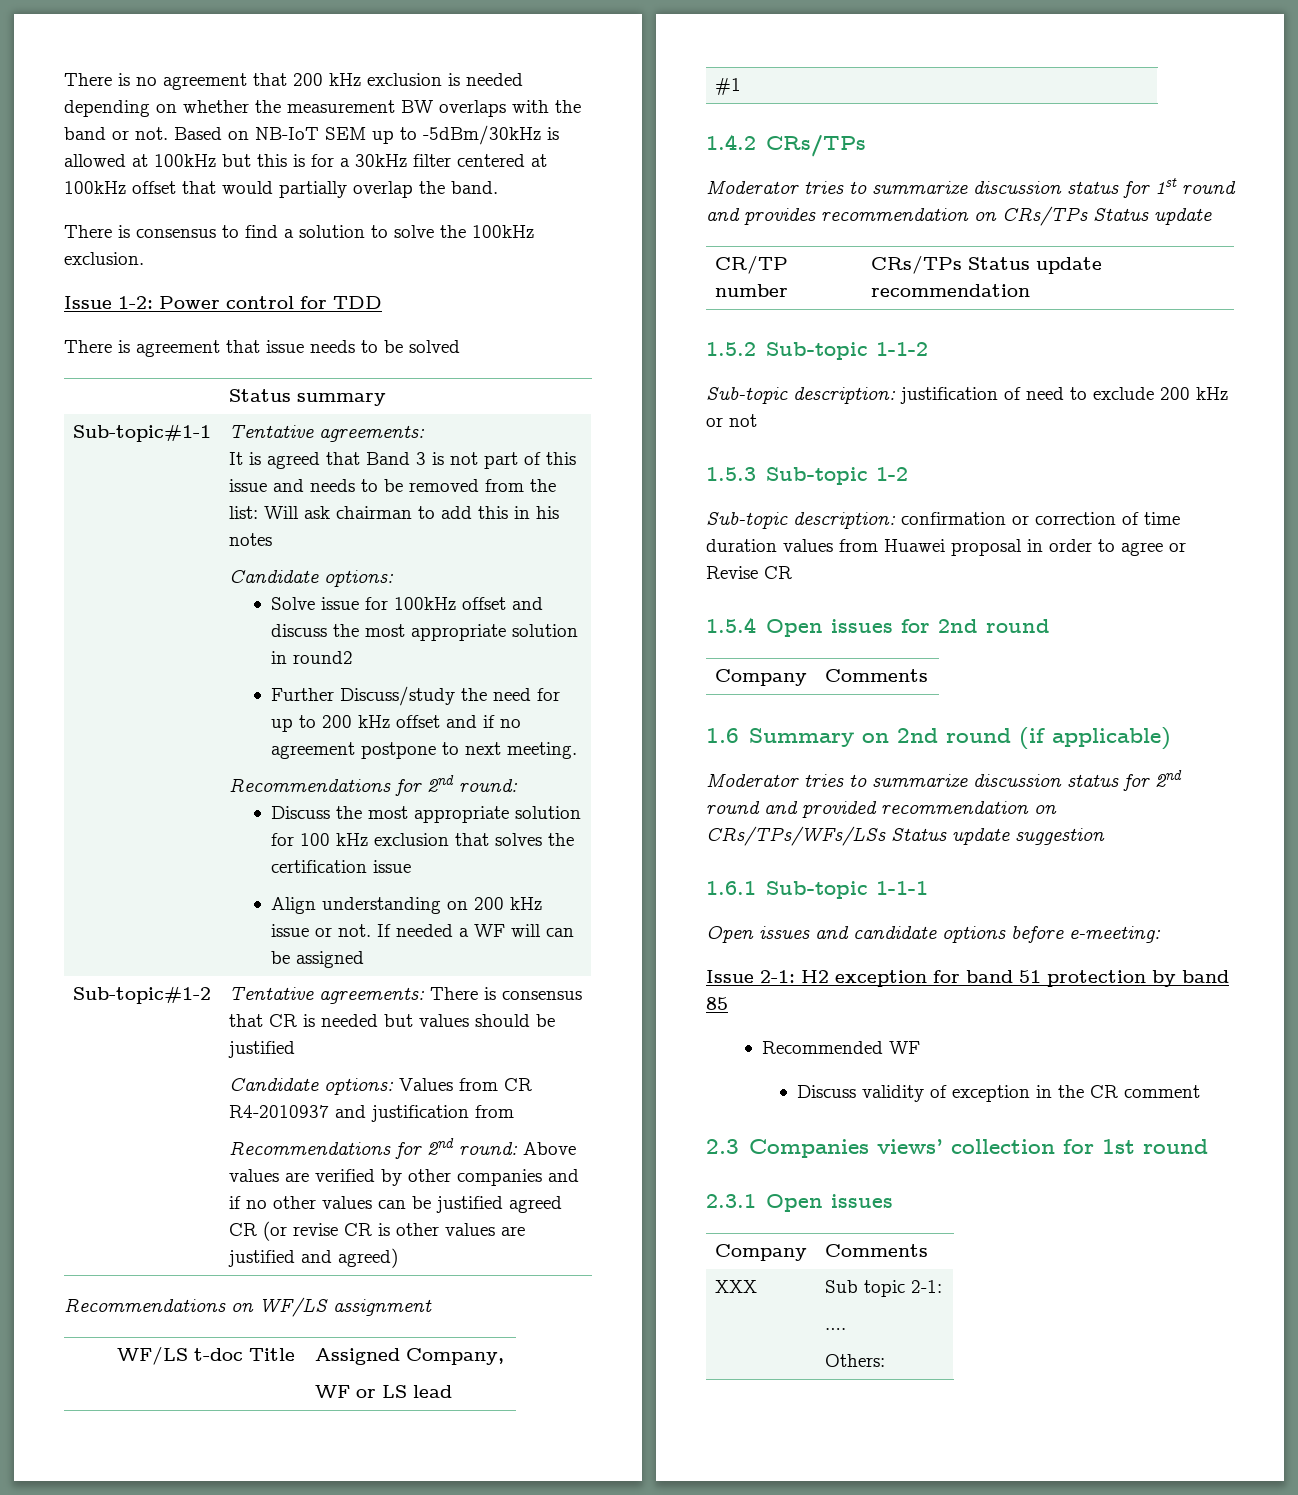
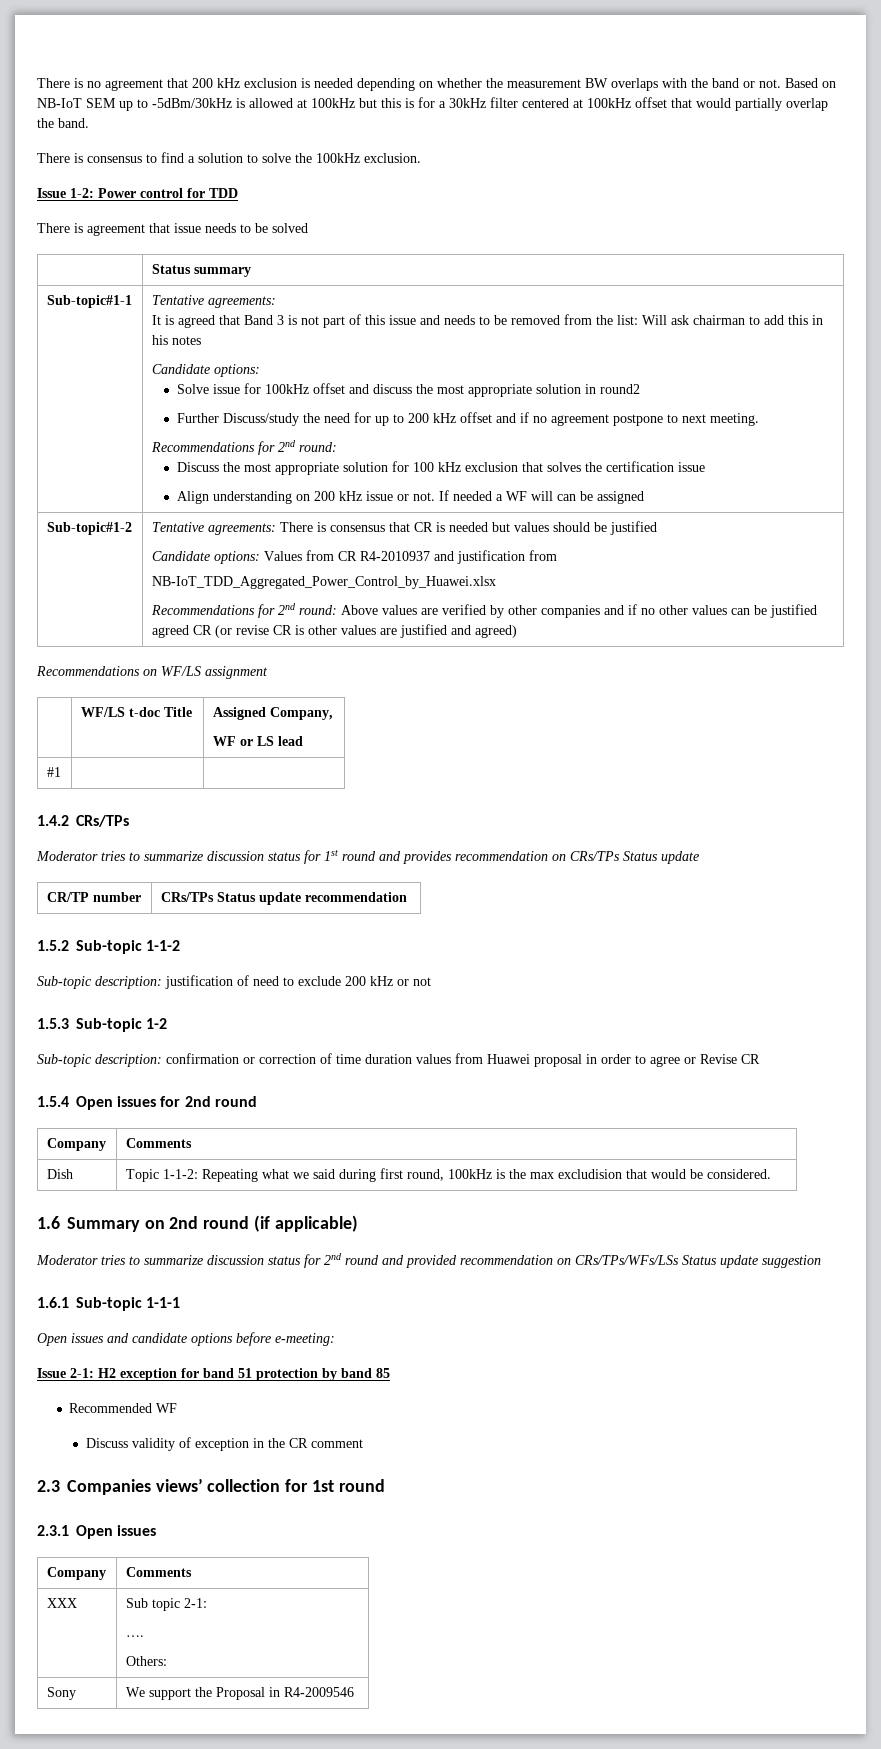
(514, 1111) none -> [151,576,496,589] // NB-IoT_TDD_Aggregated_Power_Control_by_Huawei.xlsx
(928, 675) none -> [46,1169,73,1179] [125,1168,771,1182] // Dish | Topic 1-1-2: Repeating what we said during first round, 100kHz is the max excludision that would be considered.
(885, 1360) none -> [46,1687,76,1700] [125,1687,354,1700] // Sony | We support the Proposal in R4-2009546

